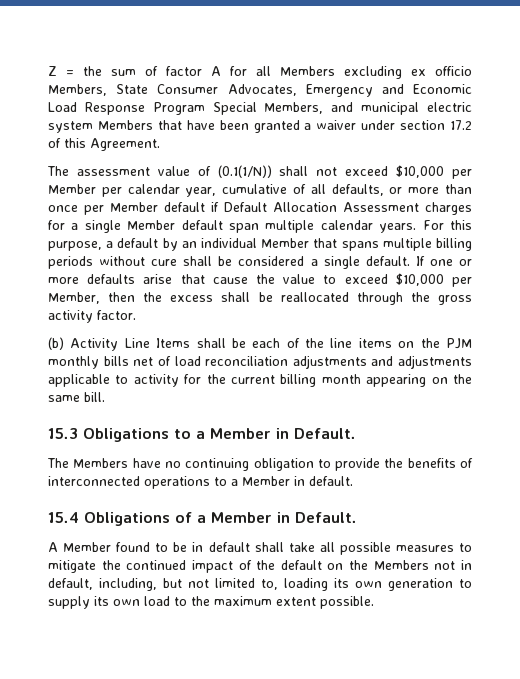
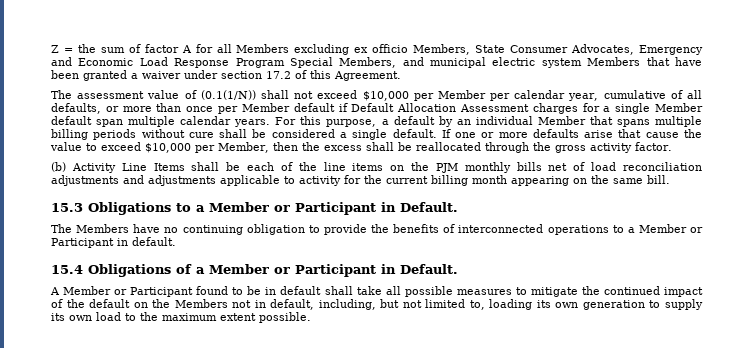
(271, 433) none -> [274,202,376,215] or Participant
(290, 481) none -> [690,227,703,233] [51,238,114,248] or Participant
(272, 517) none -> [274,264,376,277] or Participant
(112, 547) none -> [114,287,194,297] or Participant

